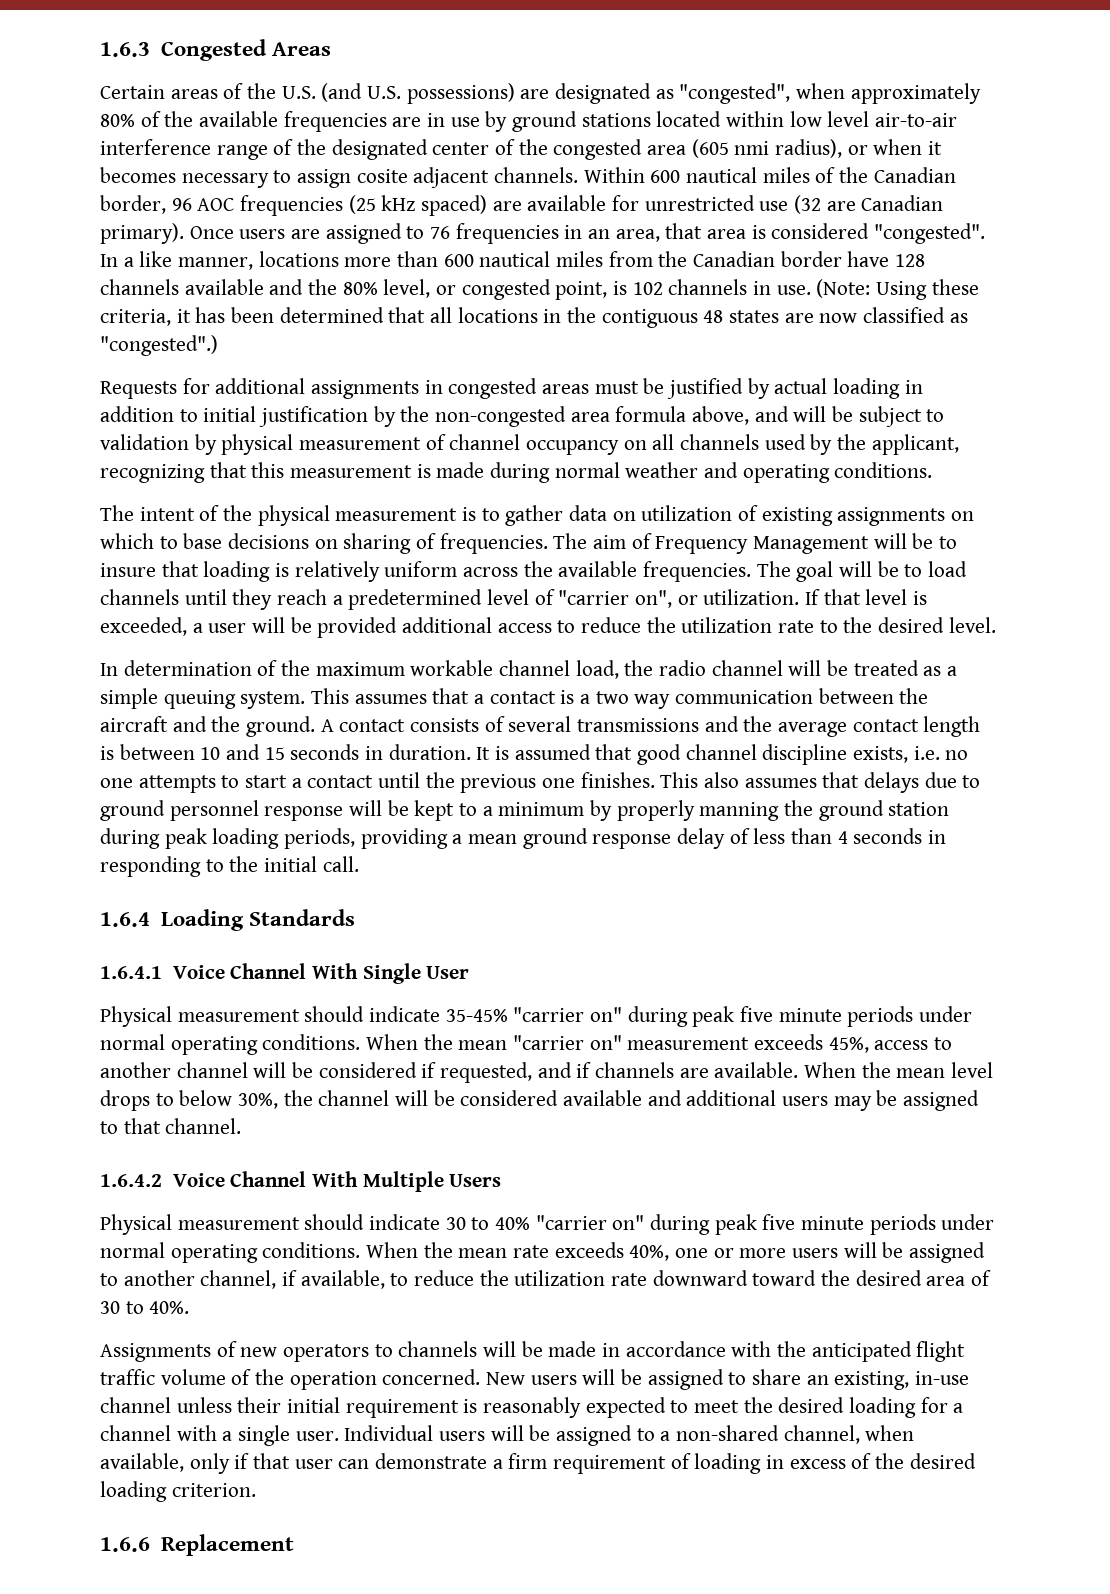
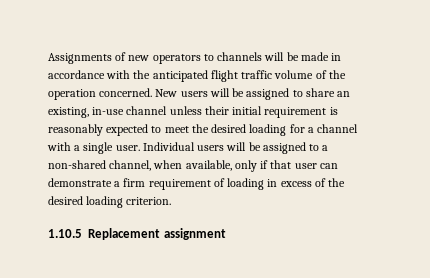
[100,39,331,61] [100,83,981,104] [100,111,958,132] [100,139,943,160] [100,167,956,188] [100,195,944,216] [100,223,986,244] [100,251,926,270] [100,279,979,300] [100,307,968,328] [100,335,218,356] [100,378,923,399] [100,406,945,427] [100,434,959,455] [100,462,933,483] [100,505,975,526] [100,533,958,554] [100,561,968,582] [100,589,928,610] [100,617,996,638] [100,660,958,679] [100,688,929,709] [100,716,981,737] [100,744,969,765] [100,772,981,793] [100,800,950,821] [100,828,947,849] [100,856,359,877] [100,909,355,931] [100,963,470,984] [100,1006,973,1027] [100,1034,953,1055] [100,1062,994,1083] [100,1090,980,1111] [100,1118,242,1134] [100,1171,502,1192] [100,1214,995,1235] [100,1242,986,1263] [100,1270,992,1289] [100,1301,190,1314] 1.6.3 Congested Areas // Certain areas of the U.S. (and U.S. possessions) are designated as "congested", when approximately 80% of the available frequencies are in use by ground stations located within low level air-to-air interference range of the designated center of the congested area (605 nmi radius), or when it becomes necessary to assign cosite adjacent channels. Within 600 nautical miles of the Canadian border, 96 AOC frequencies (25 kHz spaced) are available for unrestricted use (32 are Canadian primary). Once users are assigned to 76 frequencies in an area, that area is considered "congested". In a like manner, locations more than 600 nautical miles from the Canadian border have 128 channels available and the 80% level, or congested point, is 102 channels in use. (Note: Using these criteria, it has been determined that all locations in the contiguous 48 states are now classified as "congested".) // Requests for additional assignments in congested areas must be justified by actual loading in addition to initial justification by the non-congested area formula above, and will be subject to validation by physical measurement of channel occupancy on all channels used by the applicant, recognizing that this measurement is made during normal weather and operating conditions. // The intent of the physical measurement is to gather data on utilization of existing assignments on which to base decisions on sharing of frequencies. The aim of Frequency Management will be to insure that loading is relatively uniform across the available frequencies. The goal will be to load channels until they reach a predetermined level of "carrier on", or utilization. If that level is exceeded, a user will be provided additional access to reduce the utilization rate to the desired level. // In determination of the maximum workable channel load, the radio channel will be treated as a simple queuing system. This assumes that a contact is a two way communication between the aircraft and the ground. A contact consists of several transmissions and the average contact length is between 10 and 15 seconds in duration. It is assumed that good channel discipline exists, i.e. no one attempts to start a contact until the previous one finishes. This also assumes that delays due to ground personnel response will be kept to a minimum by properly manning the ground station during peak loading periods, providing a mean ground response delay of less than 4 seconds in responding to the initial call. // 1.6.4 Loading Standards // 1.6.4.1 Voice Channel With Single User // Physical measurement should indicate 35-45% "carrier on" during peak five minute periods under normal operating conditions. When the mean "carrier on" measurement exceeds 45%, access to another channel will be considered if requested, and if channels are available. When the mean level drops to below 30%, the channel will be considered available and additional users may be assigned to that channel. // 1.6.4.2 Voice Channel With Multiple Users // Physical measurement should indicate 30 to 40% "carrier on" during peak five minute periods under normal operating conditions. When the mean rate exceeds 40%, one or more users will be assigned to another channel, if available, to reduce the utilization rate downward toward the desired area of 30 to 40%. // -> (48, 58) none
[100,1534,294,1556] 1.6.6 Replacement -> [48,228,226,240] 1.10.5 Replacement assignment

